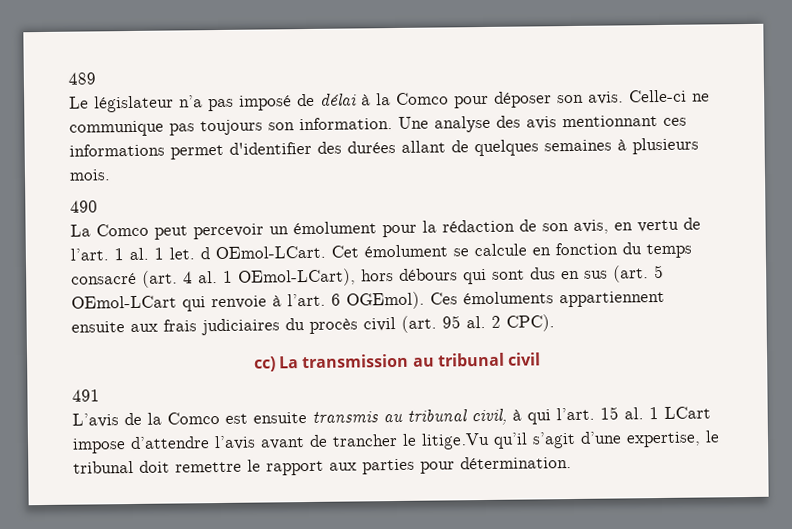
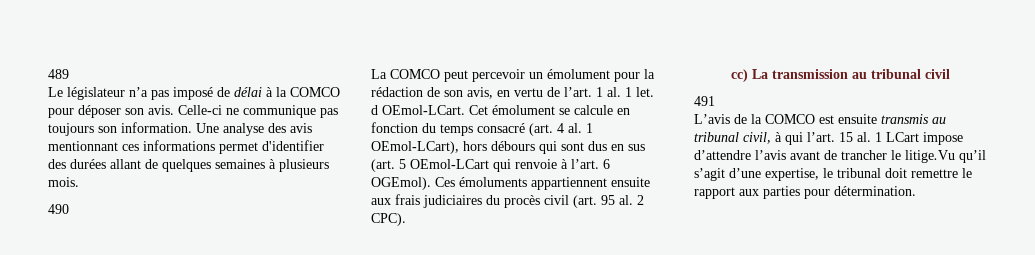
[396,92,449,105] Comco -> [290,87,340,97] COMCO
[96,223,149,237] Comco -> [390,69,440,79] COMCO
[167,412,220,425] Comco -> [765,114,815,124] COMCO

